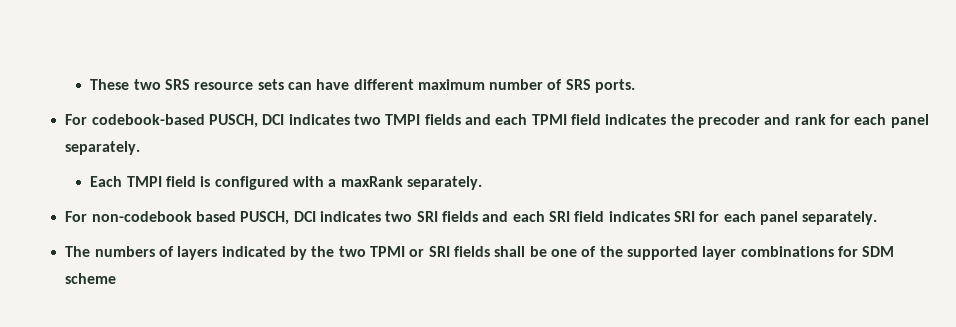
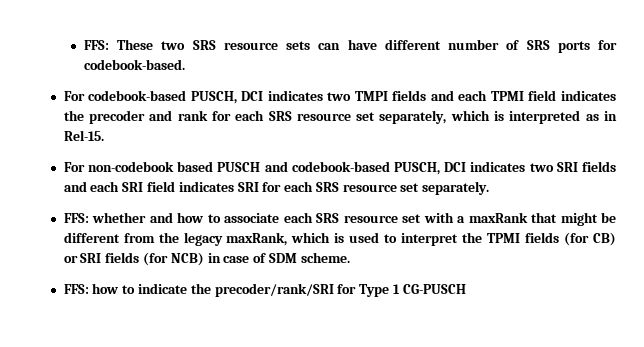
(90, 84) none -> [83,40,109,50] FFS:
[417,79,485,90] maximum -> (441, 44) none
[595,79,636,93] ports. -> [557,40,617,53] [83,59,185,70] ports for codebook-based.
[890,114,929,128] [65,141,141,155] [90,176,482,190] panel separately. // Each TMPI field is configured with a maxRank separately. -> [268,110,617,124] [63,130,104,141] SRS resource set separately, which is interpreted as in Rel-15.
(237, 216) none -> [217,161,390,172] PUSCH and codebook-based
[759,211,878,225] [65,246,895,260] [65,273,117,284] panel separately. // The numbers of layers indicated by the two TPMI or SRI fields shall be one of the supported layer combinations for SDM scheme -> [315,181,490,195] [63,212,616,226] [63,232,616,246] [63,252,350,266] [63,283,466,297] SRS resource set separately. // FFS: whether and how to associate each SRS resource set with a maxRank that might be different from the legacy maxRank, which is used to interpret the TPMI fields (for CB) or SRI fields (for NCB) in case of SDM scheme. // FFS: how to indicate the precoder/rank/SRI for Type 1 CG-PUSCH

